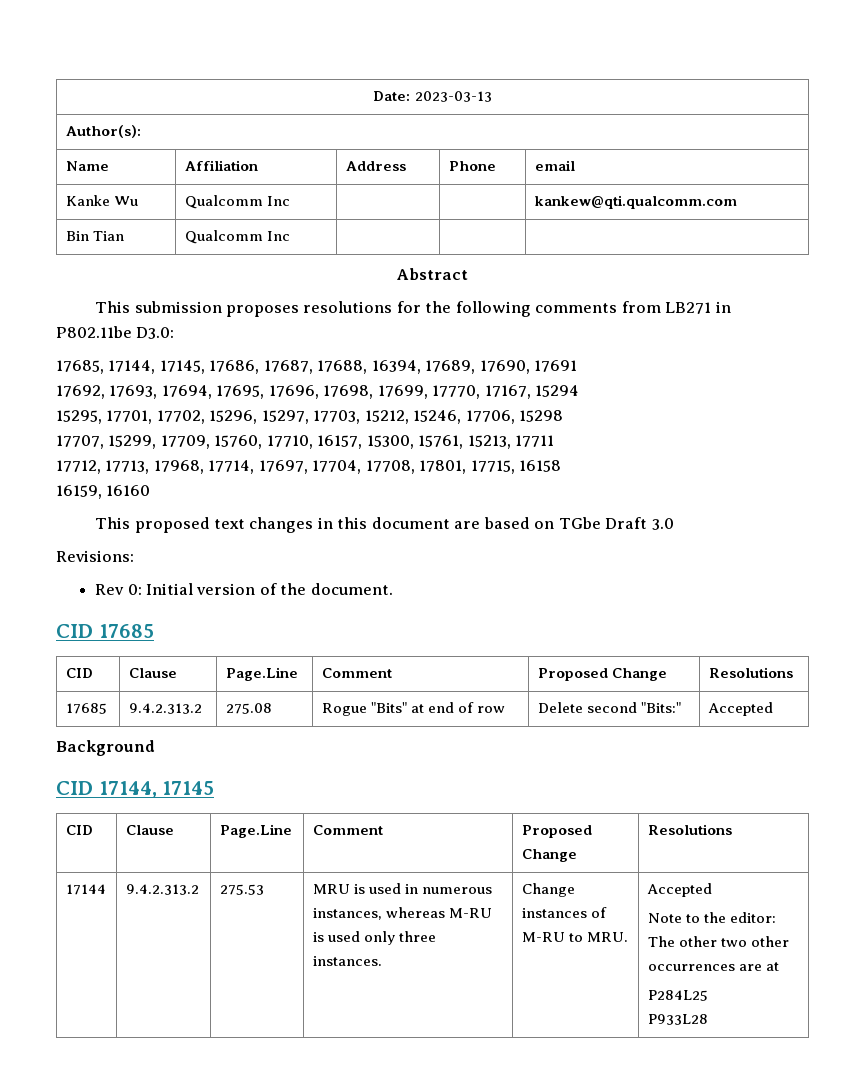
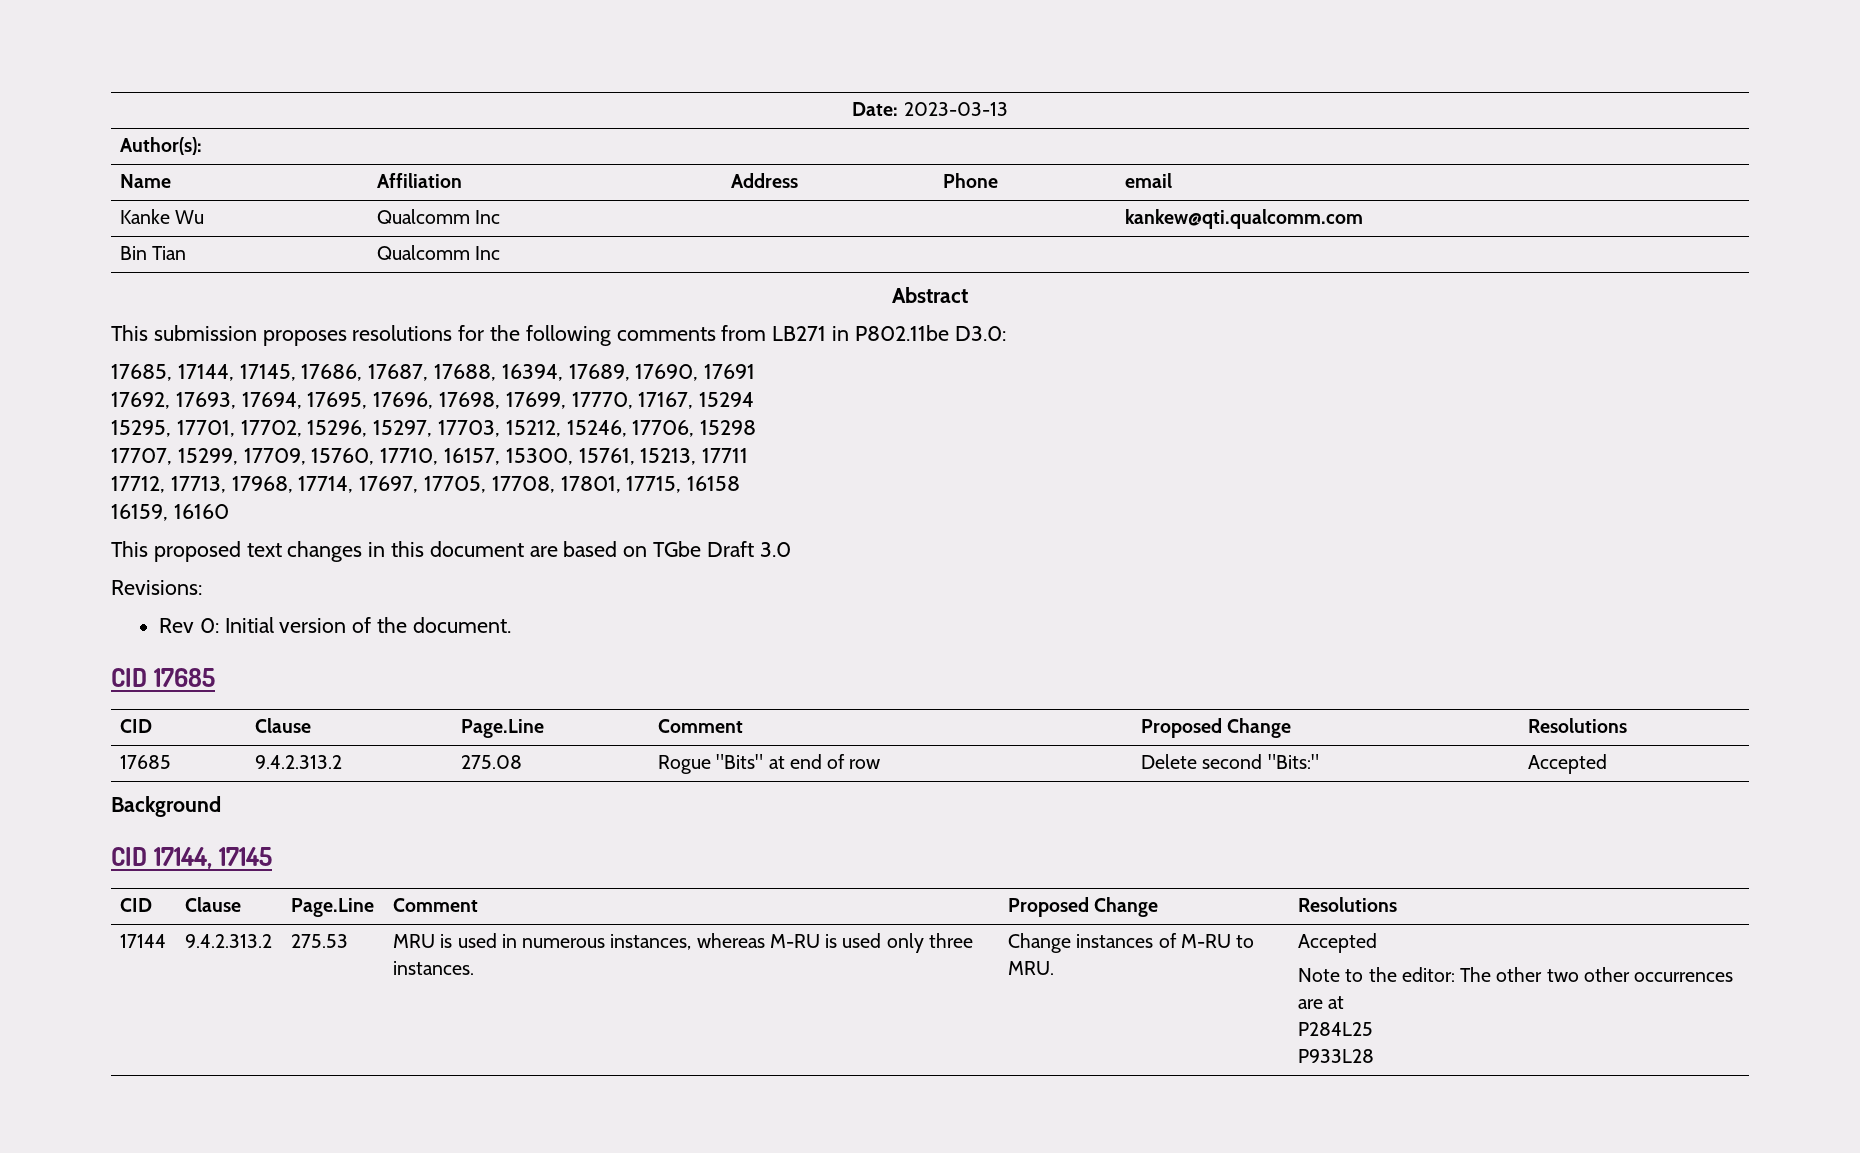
[312,460,362,474] 17704, -> [424,476,487,493] 17705,

